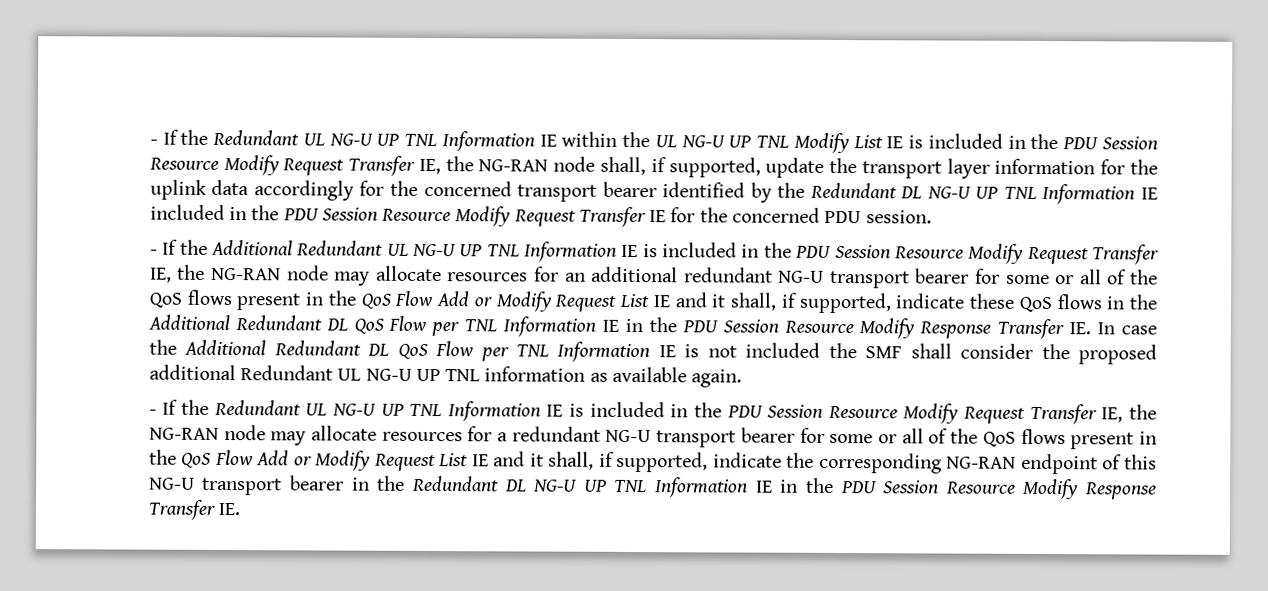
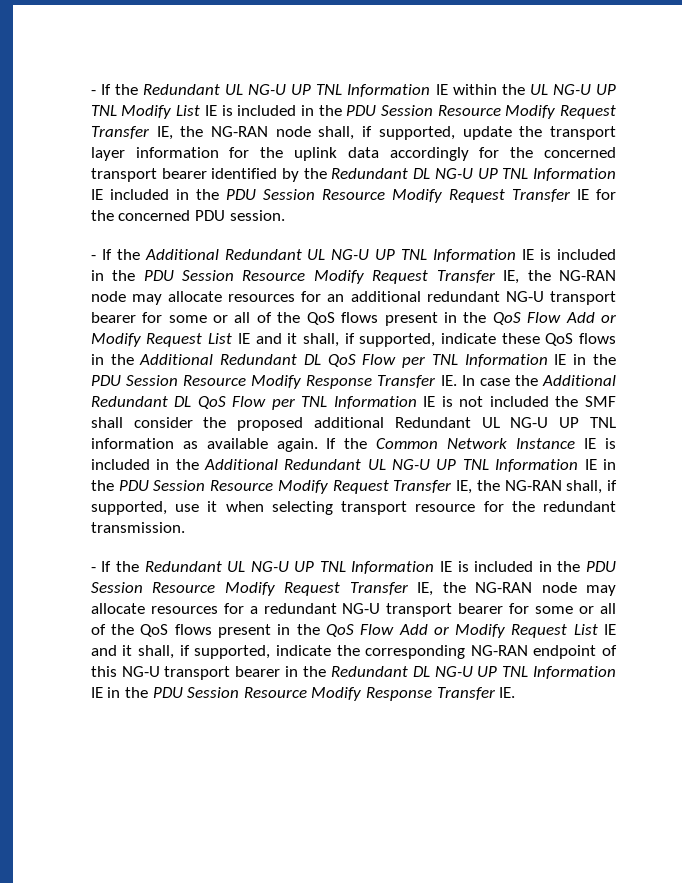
(743, 378) none -> [326,438,616,449] [90,459,617,472] [90,480,618,494] [90,501,616,515] [90,522,185,533] If the Common Network Instance IE is included in the Additional Redundant UL NG-U UP TNL Information IE in the PDU Session Resource Modify Request Transfer IE, the NG-RAN shall, if supported, use it when selecting transport resource for the redundant transmission.

